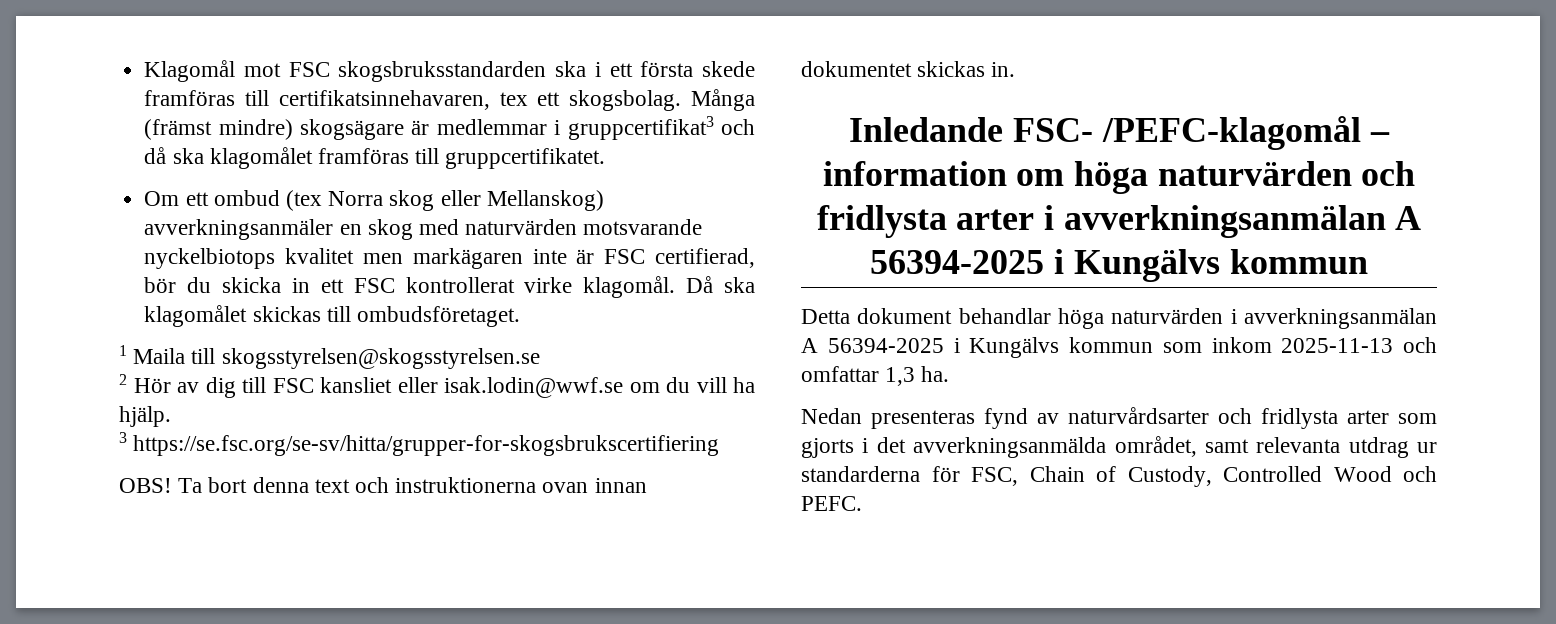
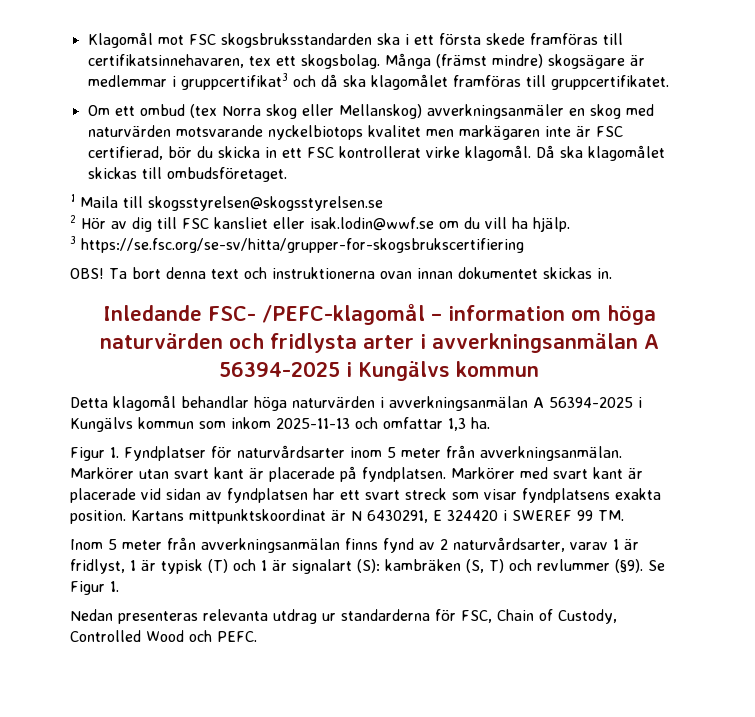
[857,308,953,324] dokument -> [113,395,176,411] klagomål
[801,407,1437,429] [801,436,1249,458] Nedan presenteras fynd av naturvårdsarter och fridlysta arter som gjorts i det avverkningsanmälda området, samt -> [70,445,622,461] [70,466,643,482] [70,488,661,503] [70,509,624,524] [70,537,639,553] [70,559,665,574] [70,581,119,595] [70,609,198,624] Figur 1. Fyndplatser för naturvårdsarter inom 5 meter från avverkningsanmälan. Markörer utan svart kant är placerade på fyndplatsen. Markörer med svart kant är placerade vid sidan av fyndplatsen har ett svart streck som visar fyndplatsens exakta position. Kartans mittpunktskoordinat är N 6430291, E 324420 i SWEREF 99 TM. // Inom 5 meter från avverkningsanmälan finns fynd av 2 naturvårdsarter, varav 1 är fridlyst, 1 är typisk (T) och 1 är signalart (S): kambräken (S, T) och revlummer (§9). Se Figur 1. // Nedan presenteras

